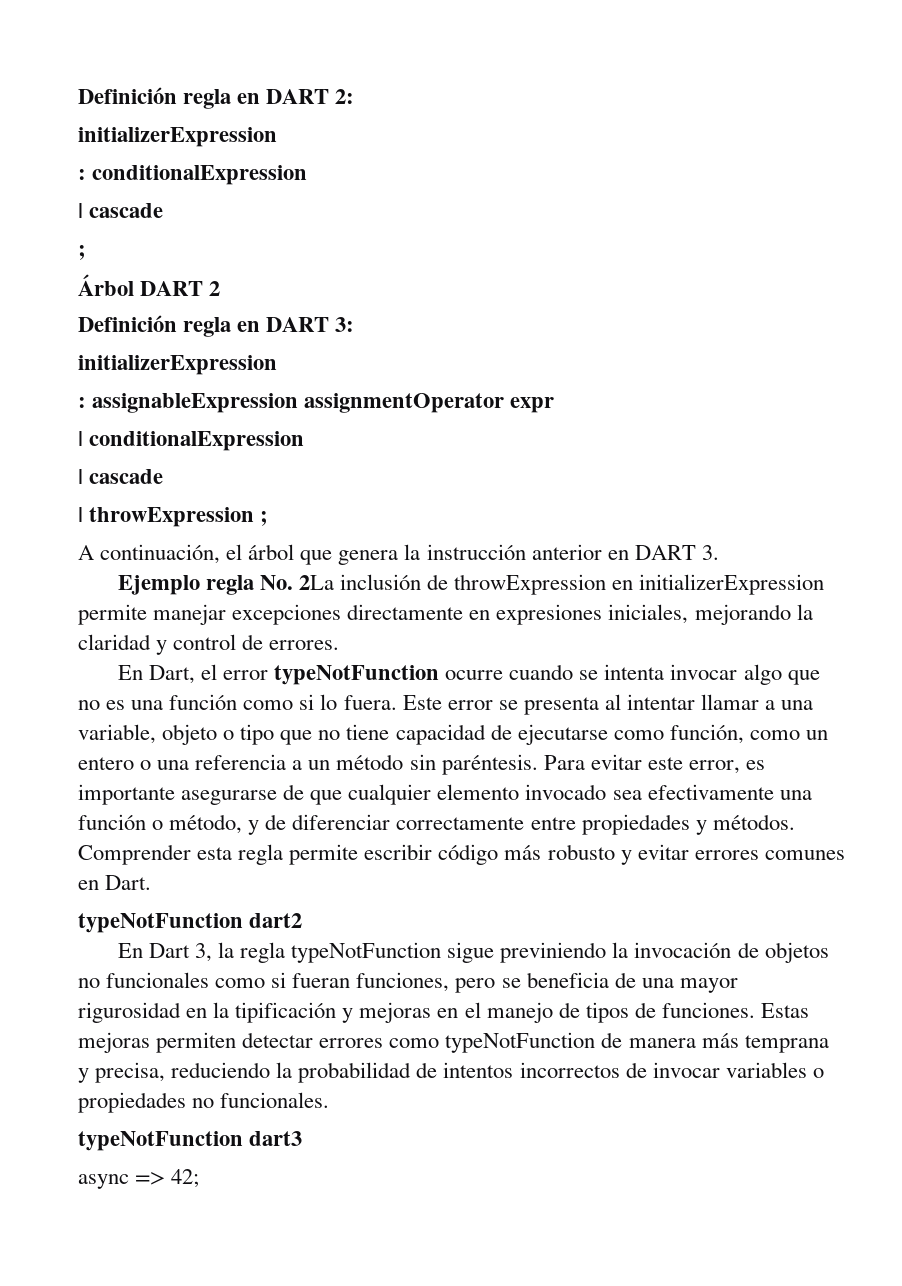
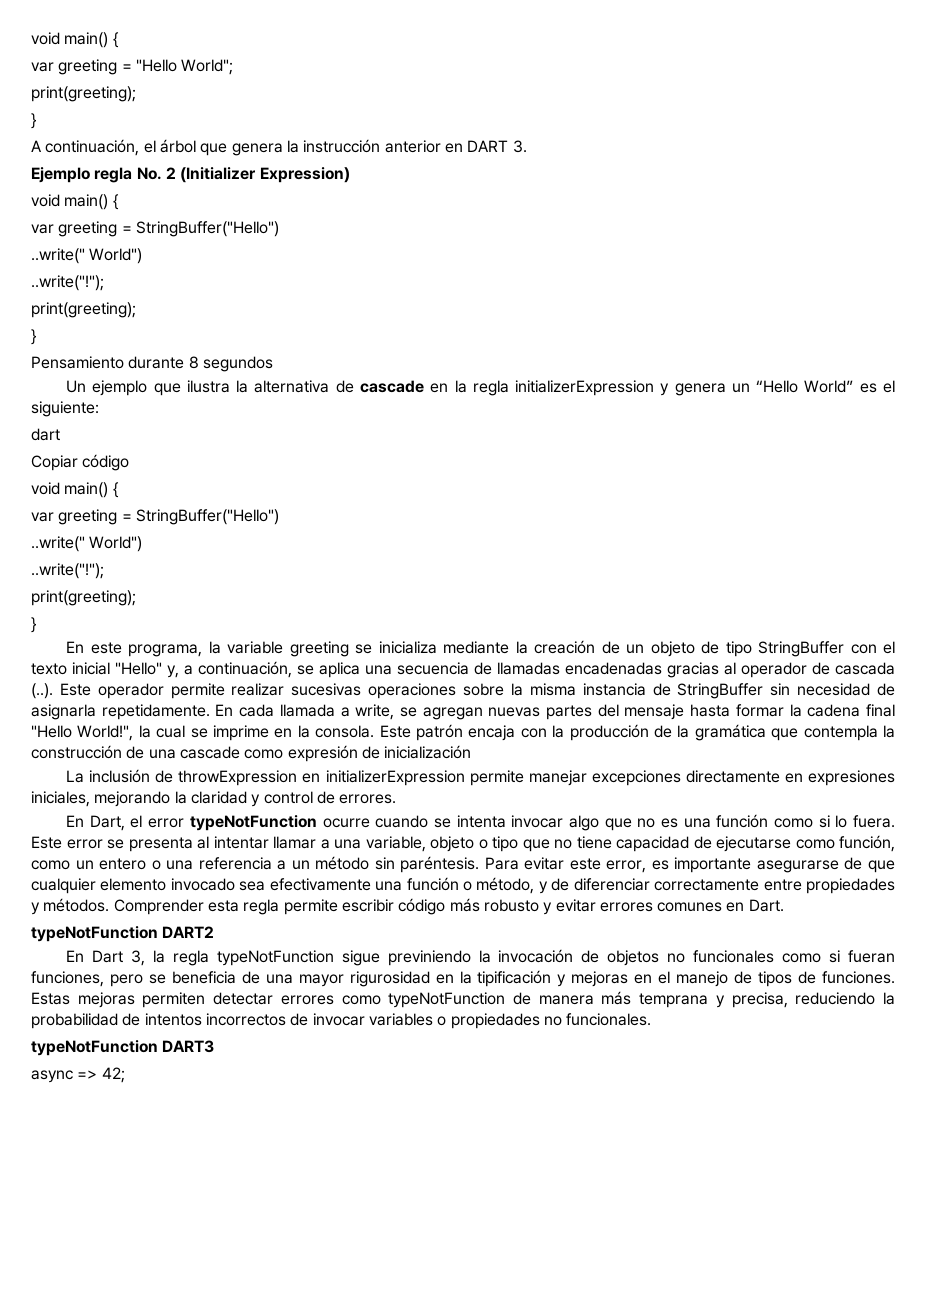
[78,87,355,109] [78,127,277,147] [78,165,308,185] [78,203,164,218] [78,245,86,260] [78,274,221,296] [78,315,355,337] [78,355,277,375] [78,393,555,413] [78,431,305,451] [78,469,164,484] [78,507,269,527] Definición regla en DART 2: // initializerExpression // : conditionalExpression // | cascade // ; // Árbol DART 2 // Definición regla en DART 3: // initializerExpression // : assignableExpression assignmentOperator expr // | conditionalExpression // | cascade // | throwExpression ; -> [31,32,119,48] [31,59,234,75] [31,86,136,102] [31,113,36,129] void main() { // var greeting = "Hello World"; // print(greeting); // }
[298,575,334,590] 2La -> [165,167,350,183] [31,194,119,210] [31,221,279,237] [31,248,143,264] [31,275,104,291] [31,302,136,318] [31,329,36,345] [31,356,273,372] [66,380,895,396] [31,401,99,417] [31,428,60,441] [31,454,130,471] [31,482,119,498] [31,509,279,525] [31,536,143,552] [31,563,104,579] [31,590,136,606] [31,617,36,633] [66,640,896,657] [31,661,895,678] [31,683,896,699] [31,704,896,720] [31,724,895,741] [31,745,472,762] [66,770,85,783] 2 (Initializer Expression) // void main() { // var greeting = StringBuffer("Hello") // ..write(" World") // ..write("!"); // print(greeting); // } // Pensamiento durante 8 segundos // Un ejemplo que ilustra la alternativa de cascade en la regla initializerExpression y genera un “Hello World” es el siguiente: // dart // Copiar código // void main() { // var greeting = StringBuffer("Hello") // ..write(" World") // ..write("!"); // print(greeting); // } // En este programa, la variable greeting se inicializa mediante la creación de un objeto de tipo StringBuffer con el texto inicial "Hello" y, a continuación, se aplica una secuencia de llamadas encadenadas gracias al operador de cascada (..). Este operador permite realizar sucesivas operaciones sobre la misma instancia de StringBuffer sin necesidad de asignarla repetidamente. En cada llamada a write, se agregan nuevas partes del mensaje hasta formar la cadena final "Hello World!", la cual se imprime en la consola. Este patrón encaja con la producción de la gramática que contempla la construcción de una cascade como expresión de inicialización // La
[249,913,303,928] dart2 -> [162,926,215,938] DART2
[249,1131,303,1146] dart3 -> [162,1040,215,1053] DART3

